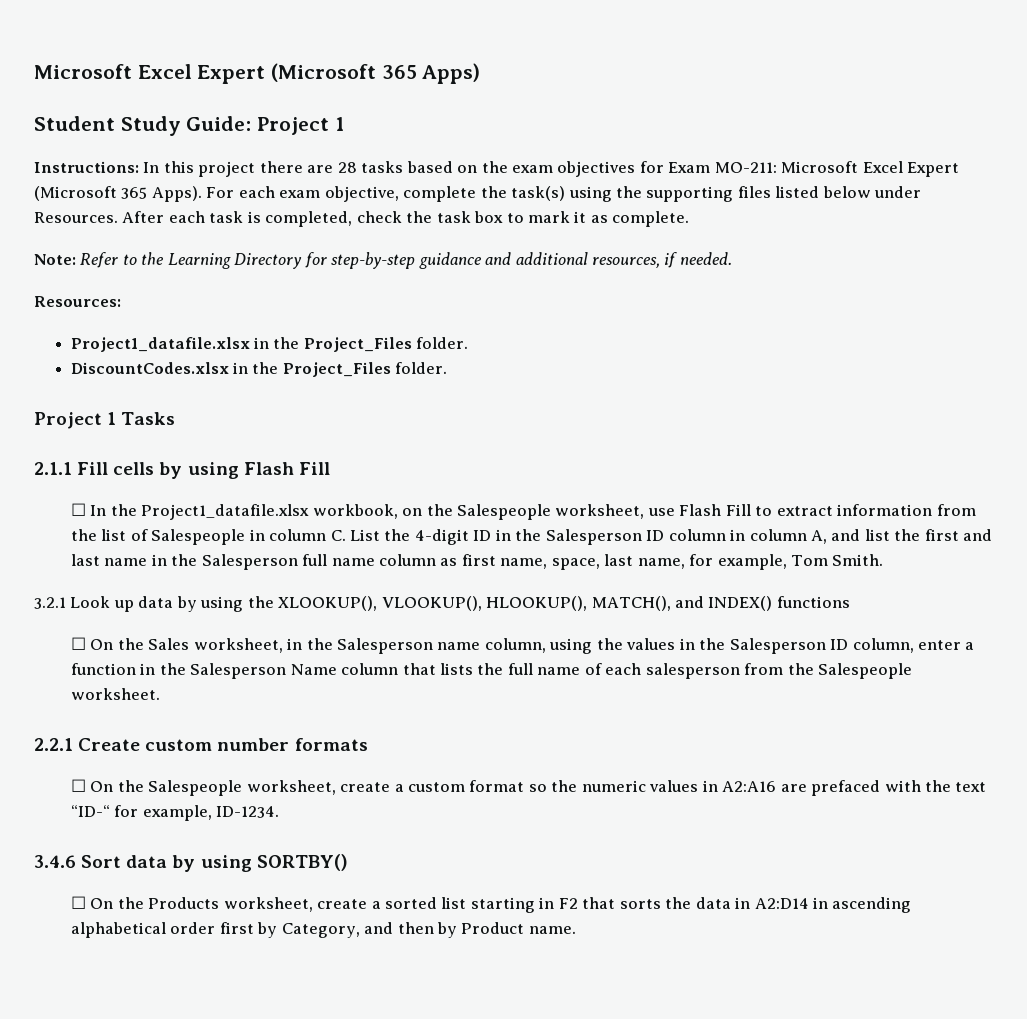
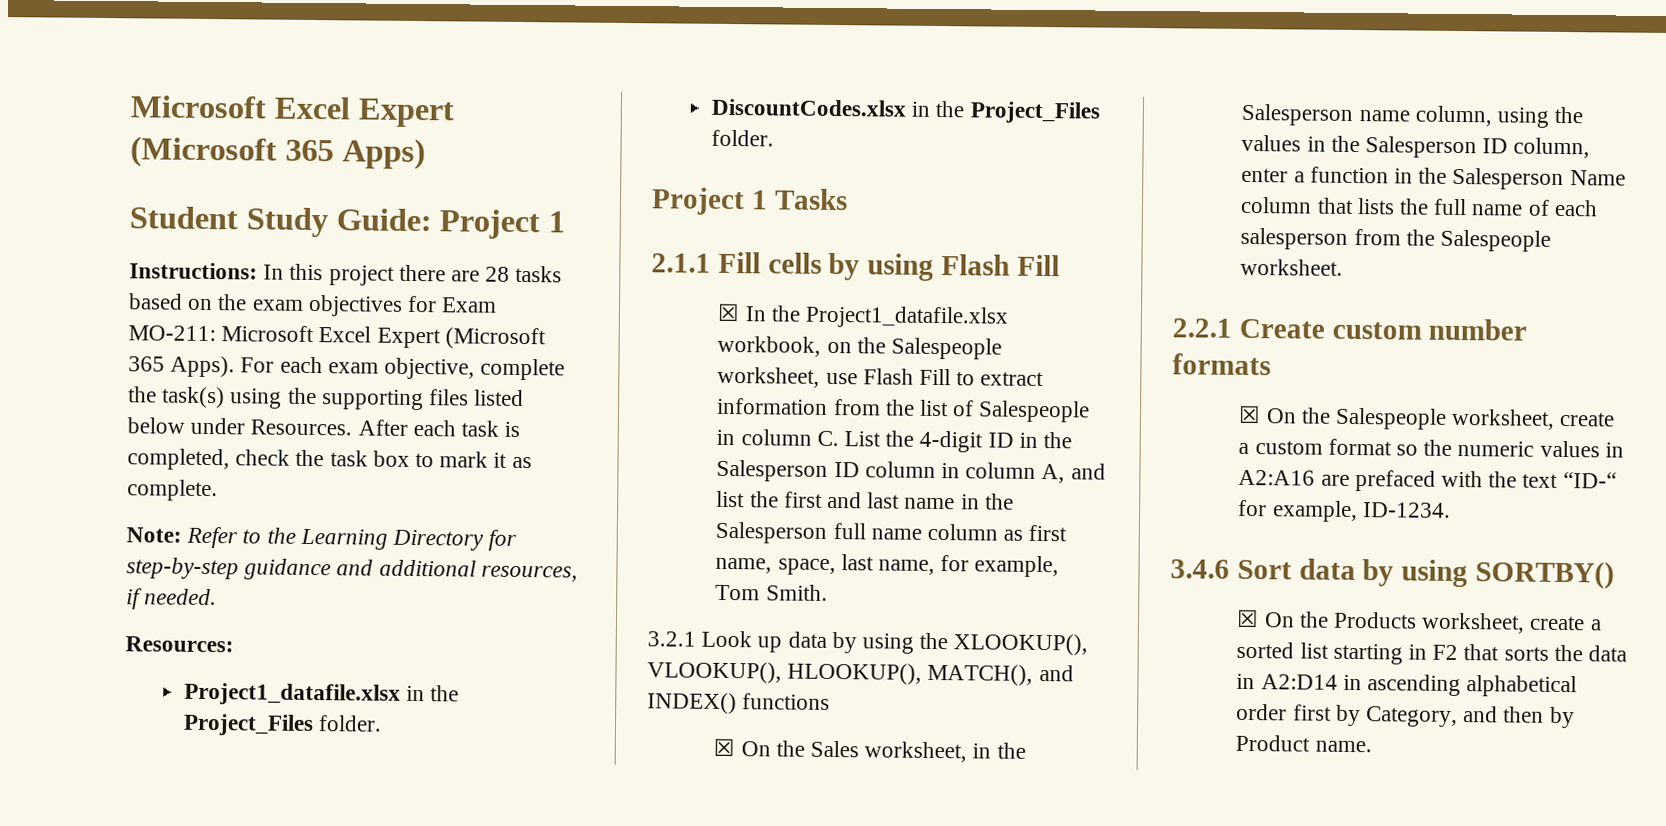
[70,503,86,516] ☐ -> [717,303,741,322] ☒
[70,637,86,650] ☐ -> [713,738,736,757] ☒
[70,779,86,792] ☐ -> [1238,405,1262,424] ☒
[70,896,86,909] ☐ -> [1236,609,1260,628] ☒

